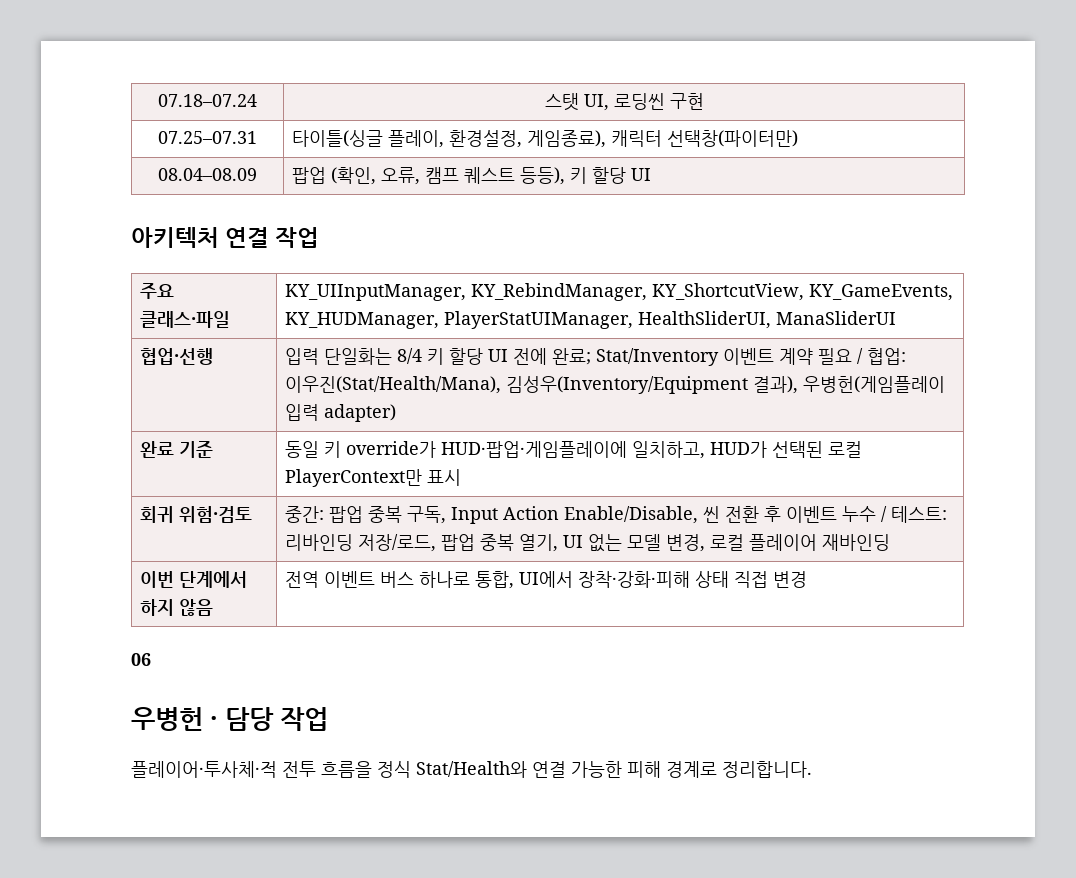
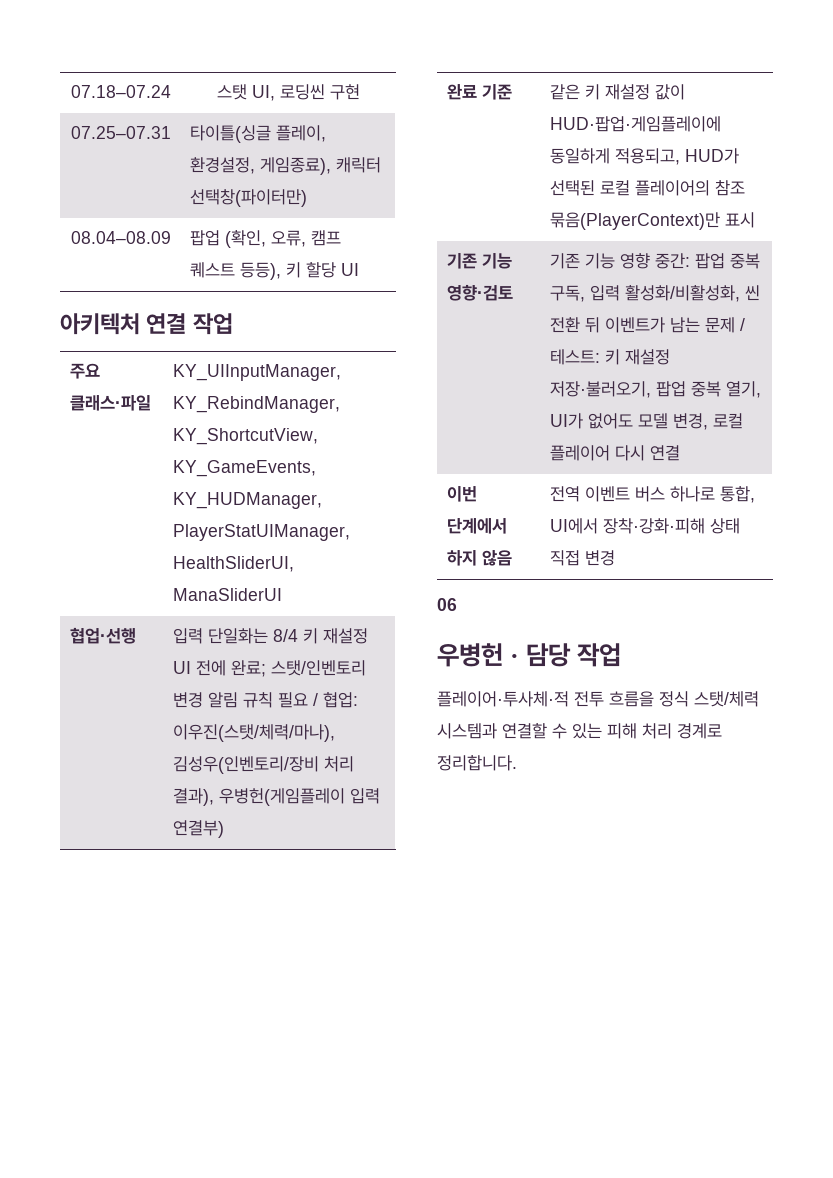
[449,348,484,365] 할당 -> [322,628,368,644] 재설정
[596,348,907,366] [285,376,749,394] Stat/Inventory 이벤트 계약 필요 / 협업: 이우진(Stat/Health/Mana), 김성우(Inventory/Equipment -> [270,660,366,676] [172,692,358,708] [172,724,335,742] [172,756,354,774] 스탯/인벤토리 변경 알림 규칙 필요 / 협업: 이우진(스탯/체력/마나), 김성우(인벤토리/장비 처리
[324,404,397,422] adapter) -> [172,820,224,838] 연결부)
[285,441,863,459] [285,469,462,487] [140,506,253,523] [285,506,948,524] [285,534,437,552] 동일 키 override가 HUD·팝업·게임플레이에 일치하고, HUD가 선택된 로컬 PlayerContext만 표시 // 회귀 위험·검토 | 중간: 팝업 중복 구독, Input Action Enable/Disable, 씬 전환 후 이벤트 누수 / 테스트: 리바인딩 저장/로드, -> [549,84,685,100] [549,116,721,132] [549,148,739,165] [549,180,745,196] [549,212,755,230] [446,253,512,269] [446,284,513,301] [549,253,760,269] [549,285,760,302] [549,317,745,333] [549,349,670,365] [549,381,651,398] 같은 키 재설정 값이 HUD·팝업·게임플레이에 동일하게 적용되고, HUD가 선택된 로컬 플레이어의 참조 묶음(PlayerContext)만 표시 // 기존 기능 영향·검토 | 기존 기능 영향 중간: 팝업 중복 구독, 입력 활성화/비활성화, 씬 전환 뒤 이벤트가 남는 문제 / 테스트: 키 재설정 저장·불러오기,
[563,534,623,552] UI 없는 -> [549,413,633,429] UI가 없어도
[822,534,891,551] 재바인딩 -> [614,445,680,461] 다시 연결
[416,761,661,778] Stat/Health와 연결 가능한 피해 -> [694,691,759,707] [437,723,672,739] 스탯/체력 시스템과 연결할 수 있는 피해 처리

